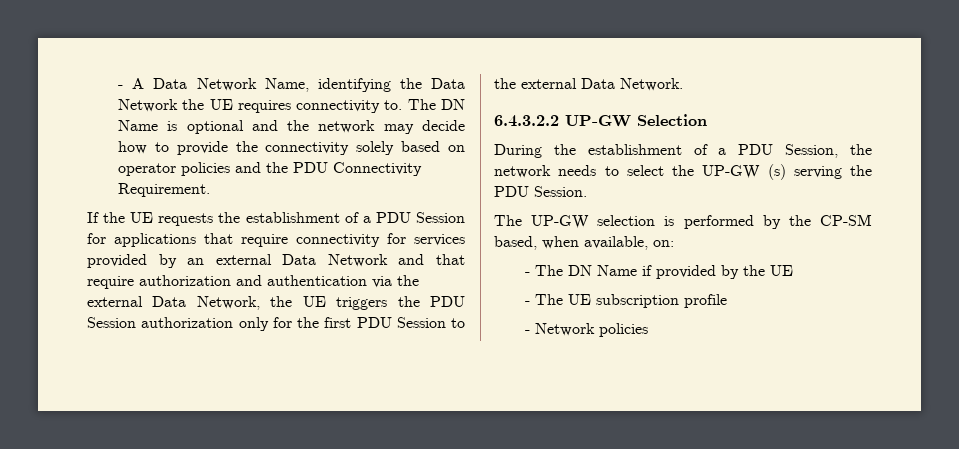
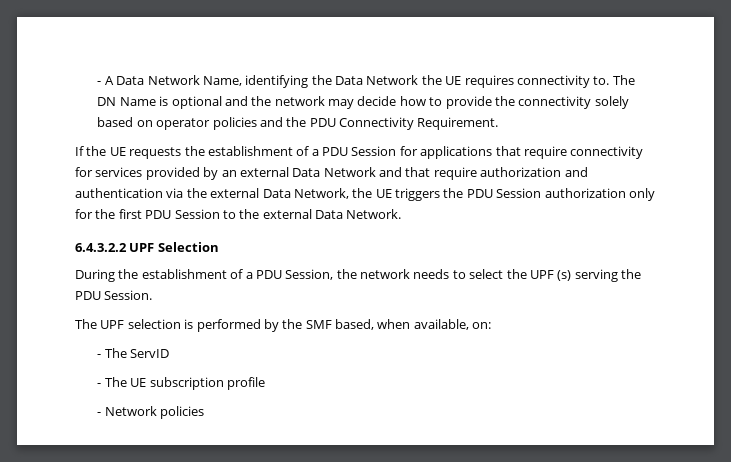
[565,115,631,127] UP-GW -> [129,243,155,252] UPF
[702,165,761,179] UP-GW -> [529,270,554,279] UPF
[531,215,590,229] UP-GW -> [100,320,125,329] UPF
[820,214,872,226] CP-SM -> [305,320,332,329] SMF
[568,265,794,279] DN Name if provided by the UE -> [130,349,170,358] ServID

